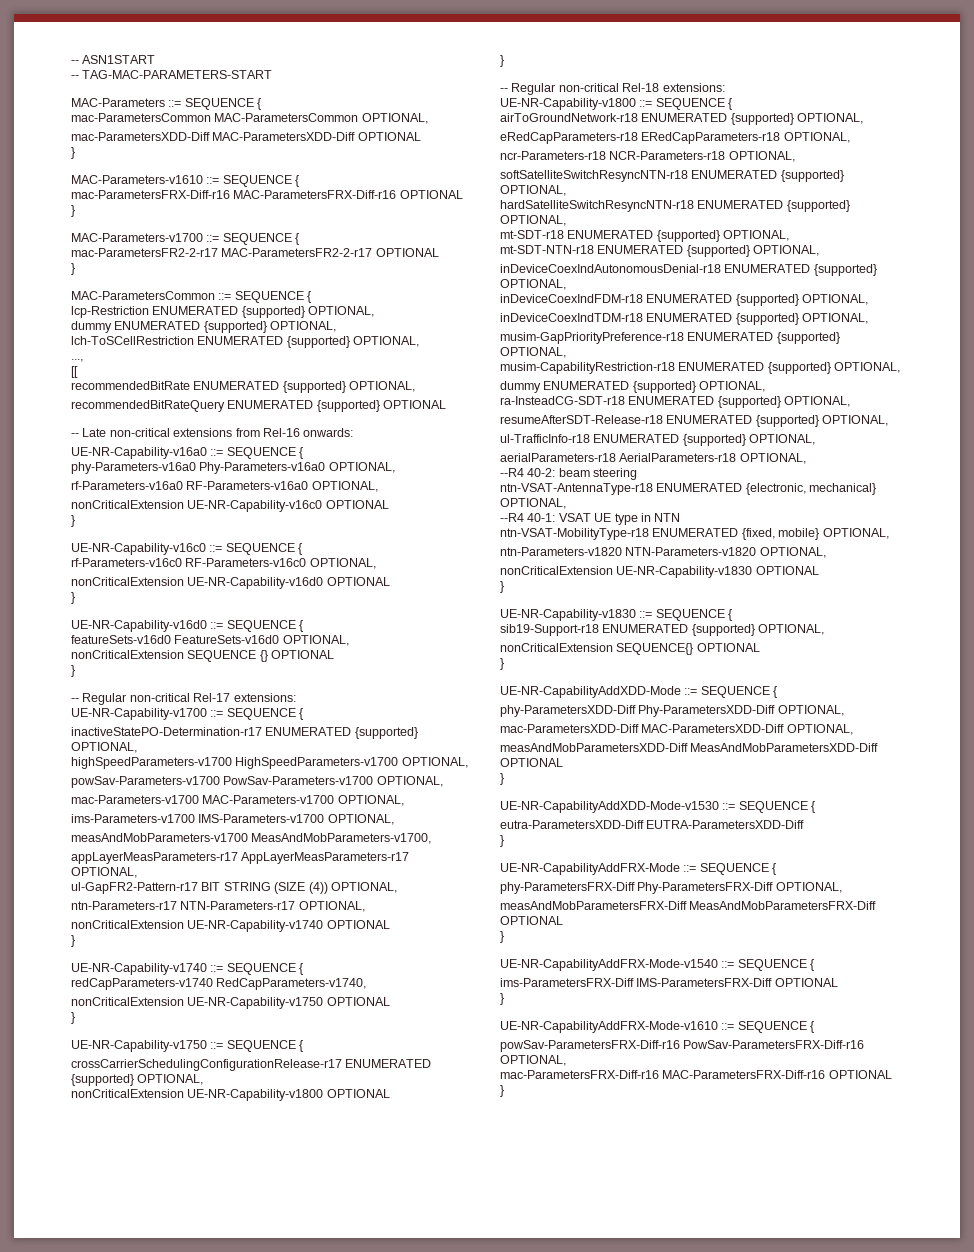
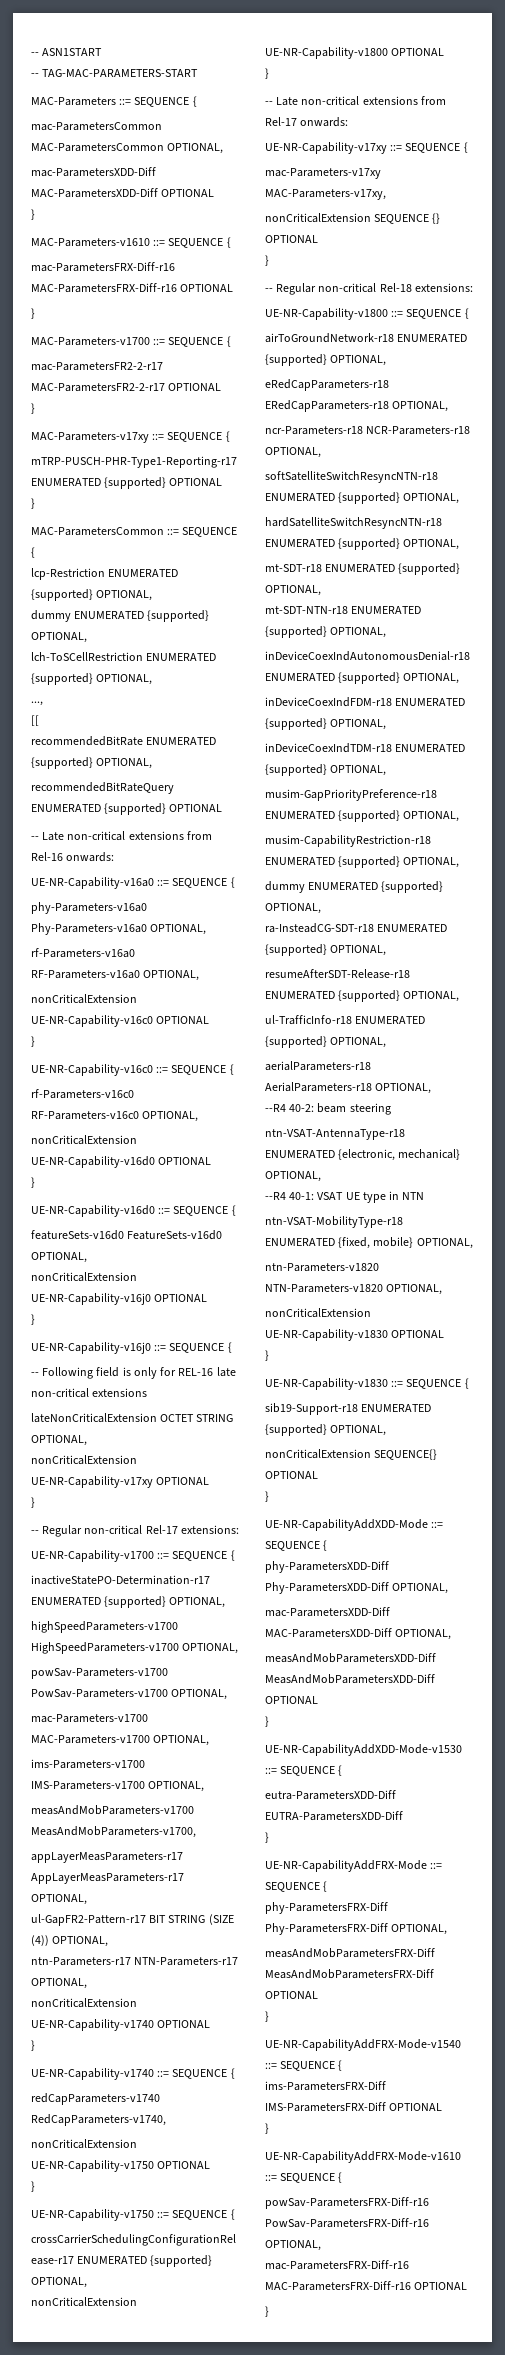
(75, 269) none -> [31,431,230,443] [31,456,237,468] [31,477,223,489] [31,498,35,509] // MAC-Parameters-v17xy ::= SEQUENCE { // mTRP-PUSCH-PHR-Type1-Reporting-r17 ENUMERATED {supported} OPTIONAL // }
[187,650,268,662] SEQUENCE {} -> [31,1293,208,1305] [31,1314,35,1325] [31,1342,232,1354] [31,1367,236,1379] [31,1388,148,1398] [31,1413,234,1423] [31,1435,87,1446] [31,1455,137,1465] [31,1476,153,1488] UE-NR-Capability-v16j0 OPTIONAL // } // UE-NR-Capability-v16j0 ::= SEQUENCE { // -- Following field is only for REL-16 late non-critical extensions // lateNonCriticalExtension OCTET STRING OPTIONAL, // nonCriticalExtension UE-NR-Capability-v17xy
(504, 61) none -> [265,96,446,106] [265,117,349,127] [265,142,468,154] [265,168,381,179] [265,189,386,200] [265,213,441,224] [265,235,318,243] [265,255,269,266] // -- Late non-critical extensions from Rel-17 onwards: // UE-NR-Capability-v17xy ::= SEQUENCE { // mac-Parameters-v17xy MAC-Parameters-v17xy, // nonCriticalExtension SEQUENCE {} OPTIONAL // }

